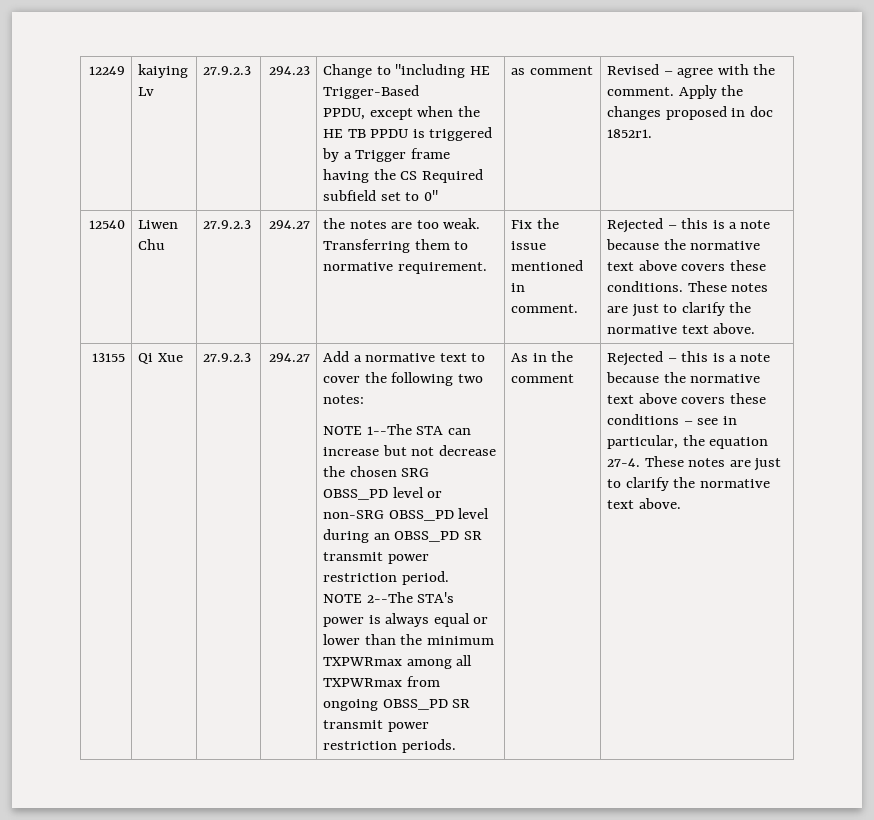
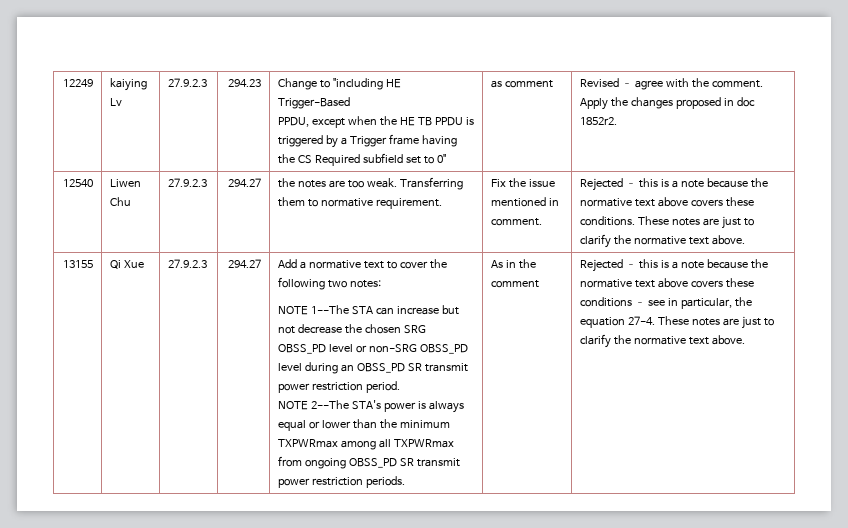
[607,129,653,138] 1852r1. -> [579,117,617,125] 1852r2.

